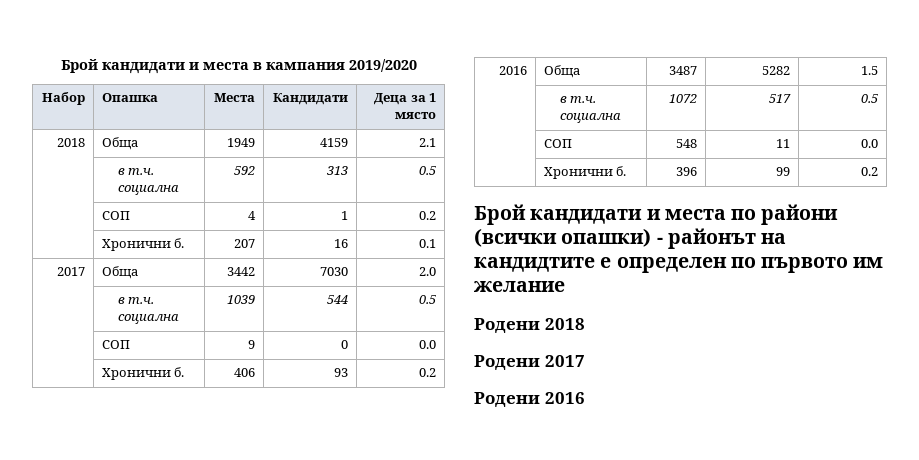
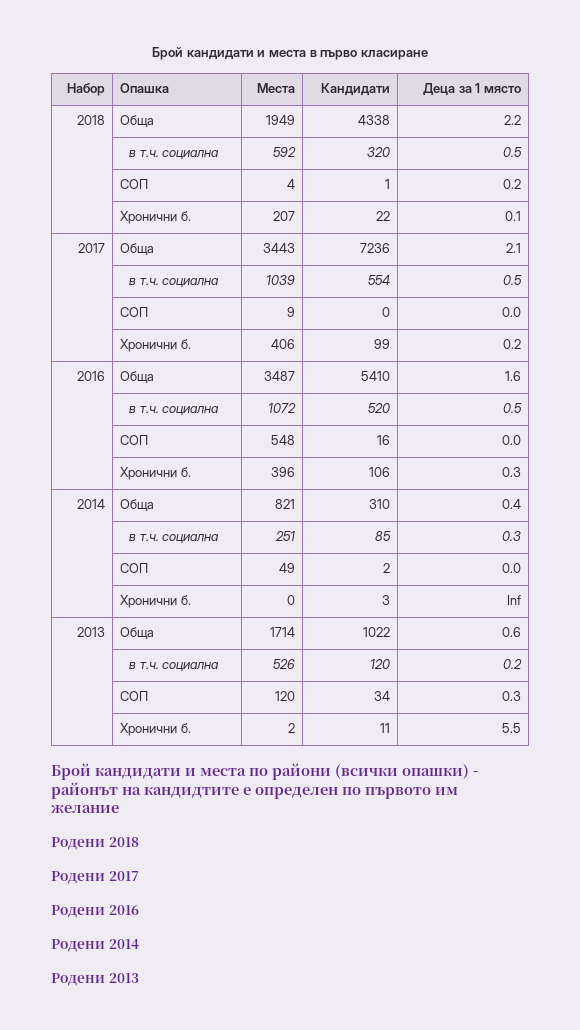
[265,59,417,72] кампания 2019/2020 -> [320,50,428,60] първо класиране
[320,138,349,147] [419,138,437,147] 4159 | 2.1 -> [357,115,390,125] [503,115,521,125] 4338 | 2.2
[326,166,349,175] 313 -> [366,147,391,157] 320
[334,239,349,248] 16 -> [375,211,390,221] 22
[227,267,256,276] [320,267,349,276] [419,267,437,276] 3442 | 7030 | 2.0 -> [262,243,295,253] [359,243,390,253] [505,243,521,253] 3443 | 7236 | 2.1
[327,295,349,304] 544 -> [367,275,390,285] 554
[334,368,349,377] 93 -> [373,339,390,349] 99
[762,66,791,75] [861,66,879,75] 5282 | 1.5 -> [360,371,390,381] [504,371,521,381] 5410 | 1.6
[769,94,792,103] 517 -> [367,403,391,413] 520
[776,139,791,148] 11 -> [376,435,390,445] 16
[776,167,791,176] [861,167,879,176] 99 | 0.2 -> [368,467,390,477] [501,467,521,477] [76,499,105,509] [120,499,155,512] [274,499,295,509] [368,499,390,509] [501,499,521,509] [129,534,220,544] [274,531,295,541] [374,531,391,541] [501,531,521,541] [120,563,149,573] [278,563,295,573] [382,563,390,573] [501,563,521,573] [120,595,191,608] [286,595,295,605] [381,595,390,605] [506,595,521,605] [76,627,105,637] [120,627,155,640] [269,627,295,637] [362,627,390,637] [501,627,521,637] [129,662,220,672] [272,659,295,669] [369,659,391,669] [502,659,522,669] [120,691,149,701] [274,691,295,701] [373,691,390,701] [501,691,521,701] [120,723,191,736] [287,723,295,733] [379,723,390,733] [501,723,521,733] 106 | 0.3 // 2014 | Обща | 821 | 310 | 0.4 // | в т.ч. социална | 251 | 85 | 0.3 // | СОП | 49 | 2 | 0.0 // | Хронични б. | 0 | 3 | Inf // 2013 | Обща | 1714 | 1022 | 0.6 // | в т.ч. социална | 526 | 120 | 0.2 // | СОП | 120 | 34 | 0.3 // | Хронични б. | 2 | 11 | 5.5
(585, 398) none -> [51,939,139,952] [51,973,139,986] // Родени 2014 // Родени 2013

